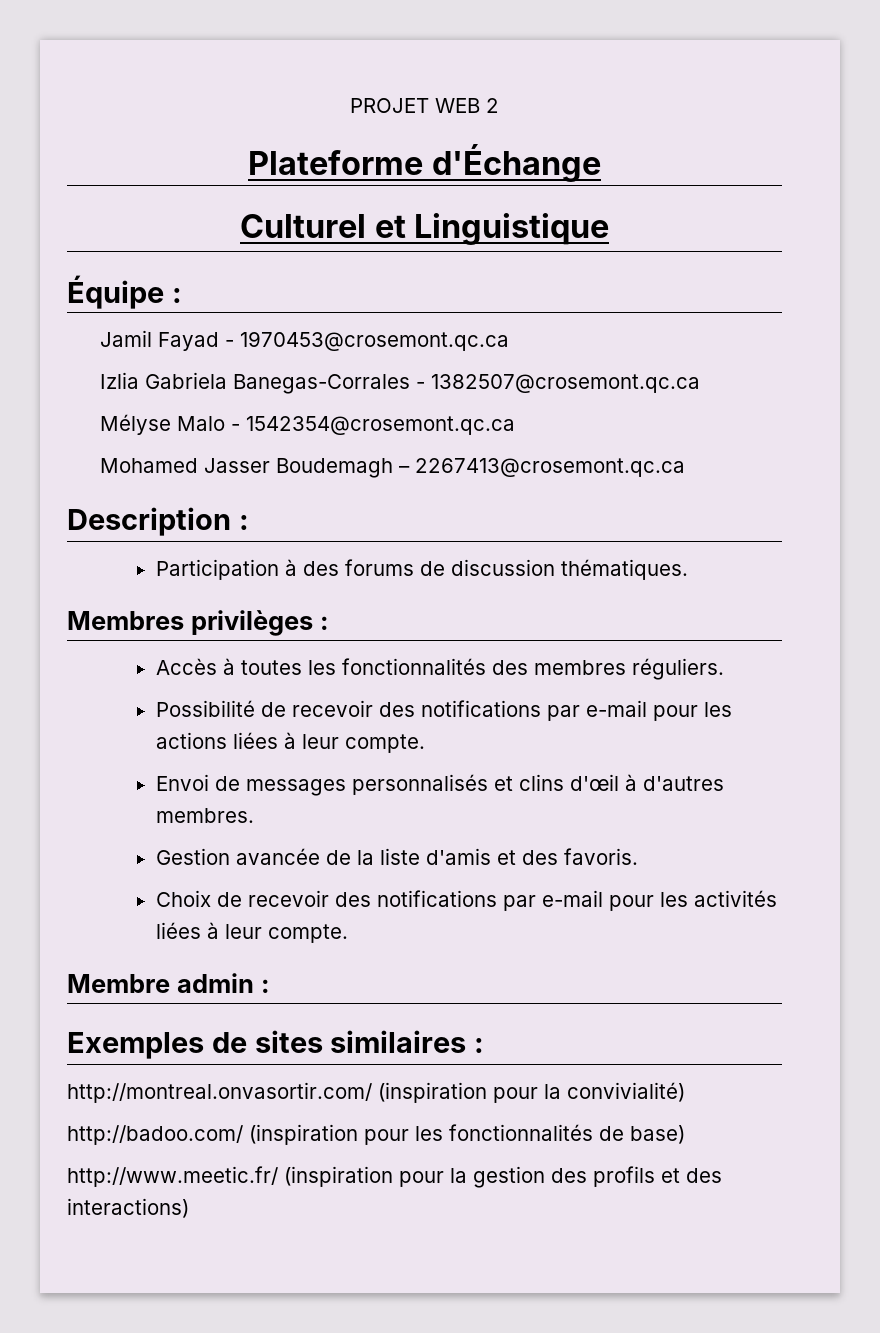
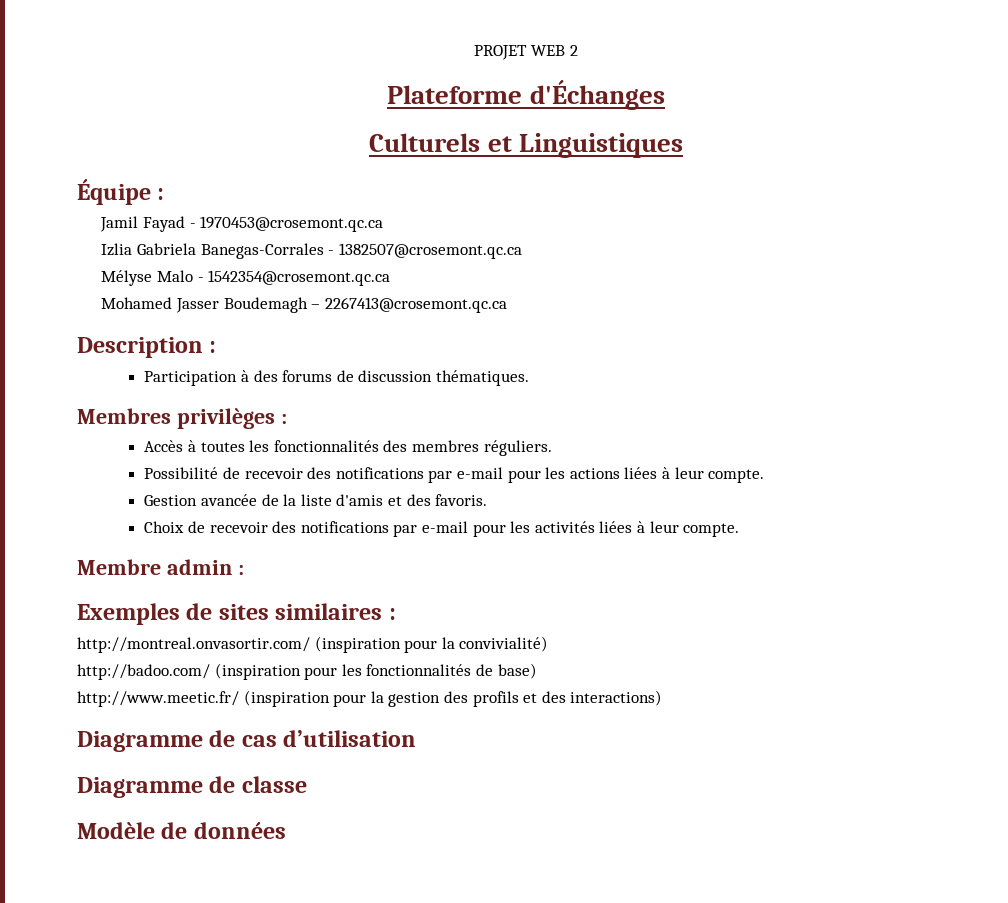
[431,144,601,182] [239,213,610,245] d'Échange // Culturel et Linguistique -> [529,80,665,110] [369,133,683,158] d'Échanges // Culturels et Linguistiques
[155,774,724,796] [155,808,254,823] // Envoi de messages personnalisés et clins d'œil à d'autres membres. -> (765, 476) none
(189, 1208) none -> [77,730,417,752] [77,776,307,798] [77,822,286,839] // Diagramme de cas d’utilisation // Diagramme de classe // Modèle de données

